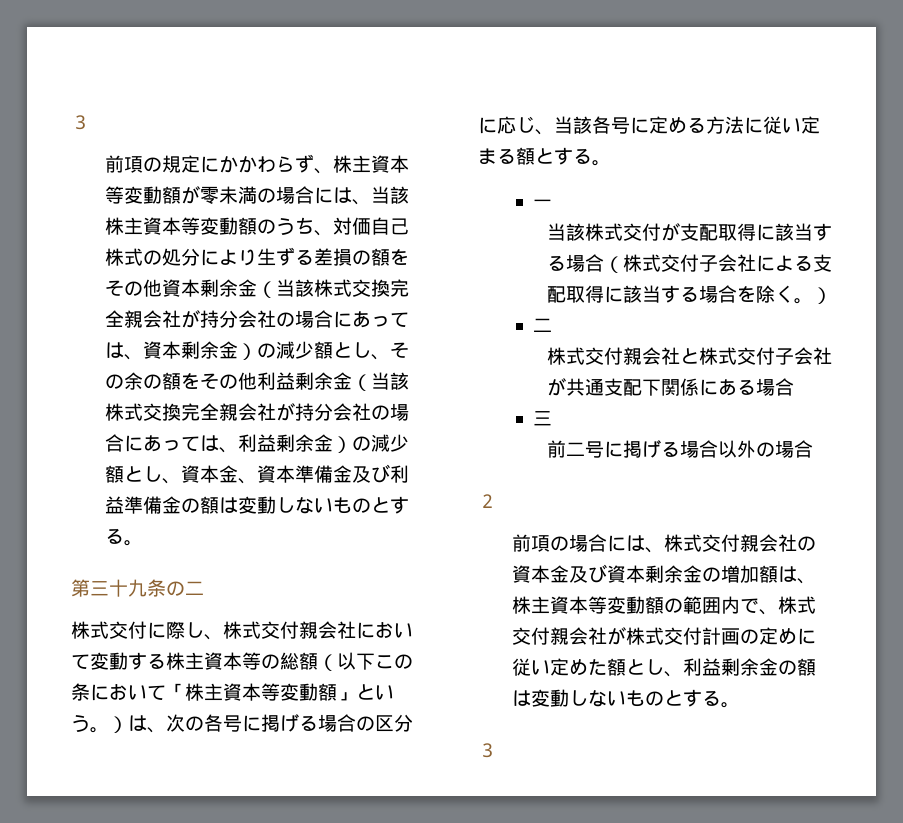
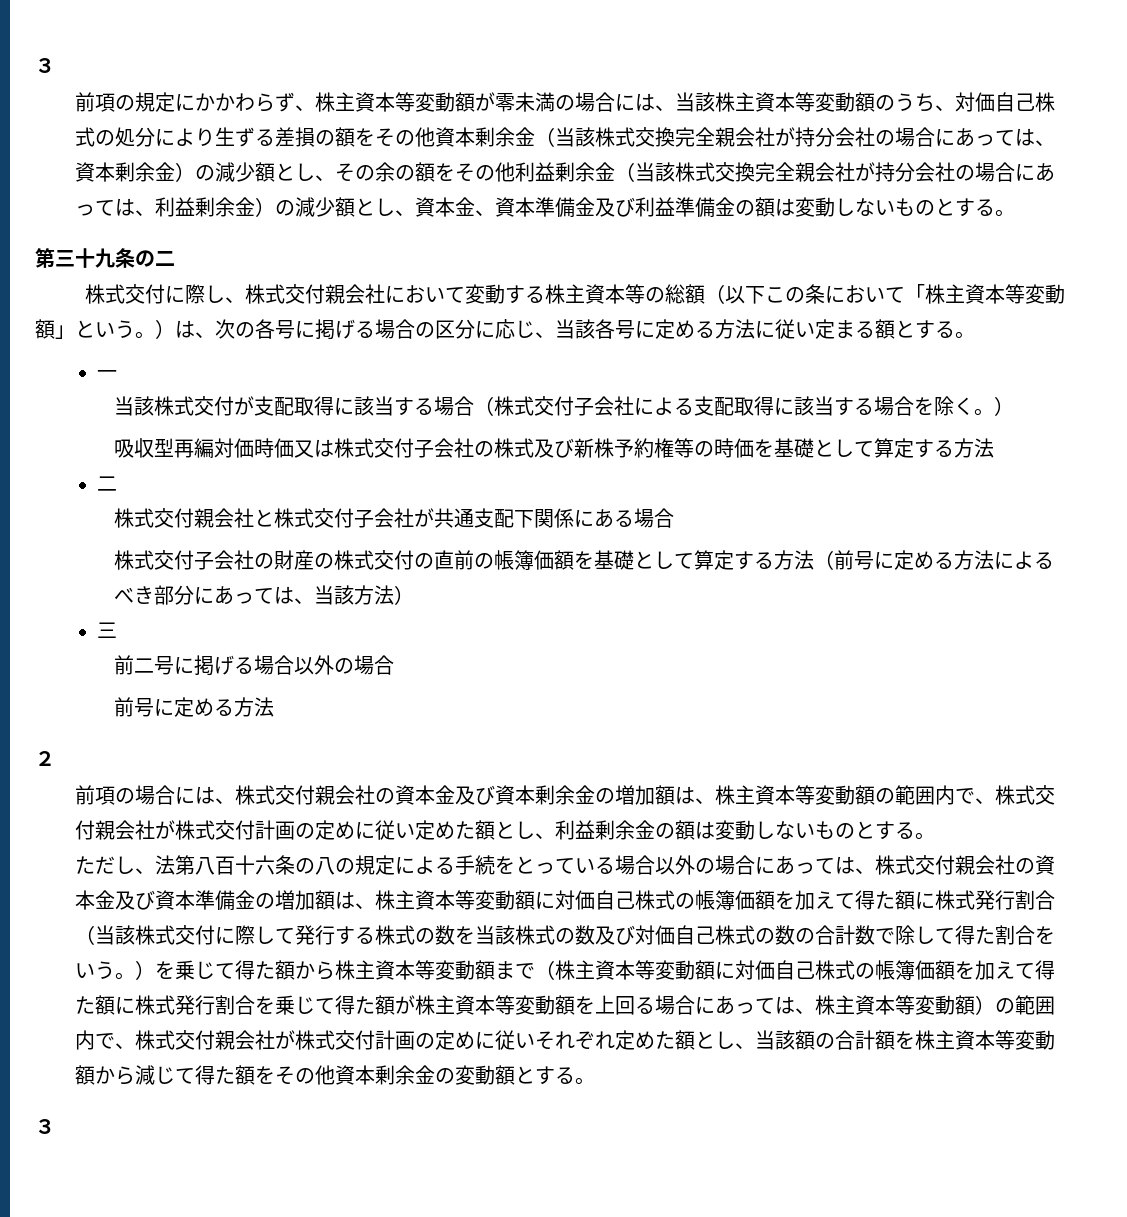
(832, 295) none -> [114,438,995,458] // 吸収型再編対価時価又は株式交付子会社の株式及び新株予約権等の時価を基礎として算定する方法
(794, 387) none -> [114,550,1055,570] [114,585,415,605] // 株式交付子会社の財産の株式交付の直前の帳簿価額を基礎として算定する方法（前号に定める方法によるべき部分にあっては、当該方法）
(813, 449) none -> [114,697,275,717] // 前号に定める方法
(741, 705) none -> [74,855,1055,875] [74,890,1055,911] [74,925,1055,945] [74,960,1055,980] [74,995,1055,1015] [74,1030,1055,1050] [74,1065,595,1085] // ただし、法第八百十六条の八の規定による手続をとっている場合以外の場合にあっては、株式交付親会社の資本金及び資本準備金の増加額は、株主資本等変動額に対価自己株式の帳簿価額を加えて得た額に株式発行割合（当該株式交付に際して発行する株式の数を当該株式の数及び対価自己株式の数の合計数で除して得た割合をいう。）を乗じて得た額から株主資本等変動額まで（株主資本等変動額に対価自己株式の帳簿価額を加えて得た額に株式発行割合を乗じて得た額が株主資本等変動額を上回る場合にあっては、株主資本等変動額）の範囲内で、株式交付親会社が株式交付計画の定めに従いそれぞれ定めた額とし、当該額の合計額を株主資本等変動額から減じて得た額をその他資本剰余金の変動額とする。

